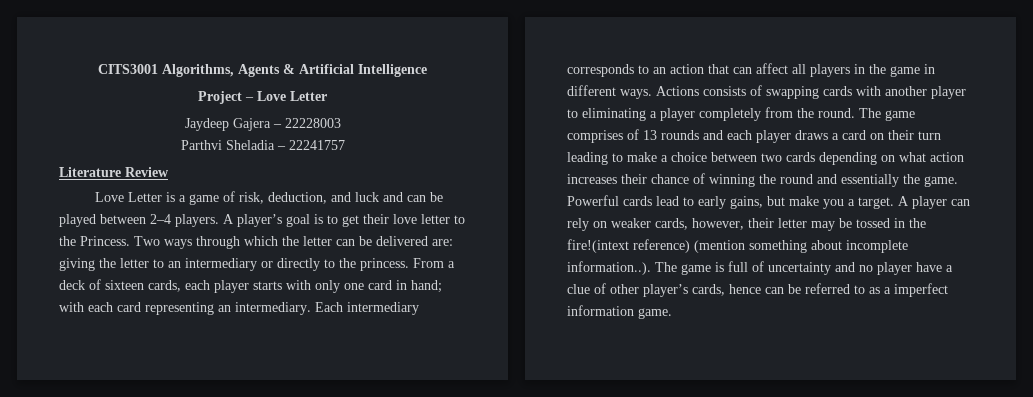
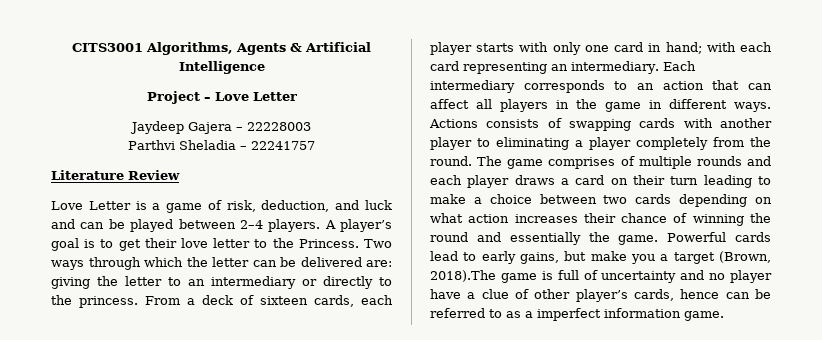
[643,130,657,140] 13 -> [638,156,692,169] multiple
[858,196,970,209] [567,218,926,231] [567,239,908,253] [567,261,677,275] target. A player can rely on weaker cards, however, their letter may be tossed in the fire!(intext reference) (mention something about incomplete information..). The -> [673,251,771,264] [430,270,496,282] target (Brown, 2018).The

